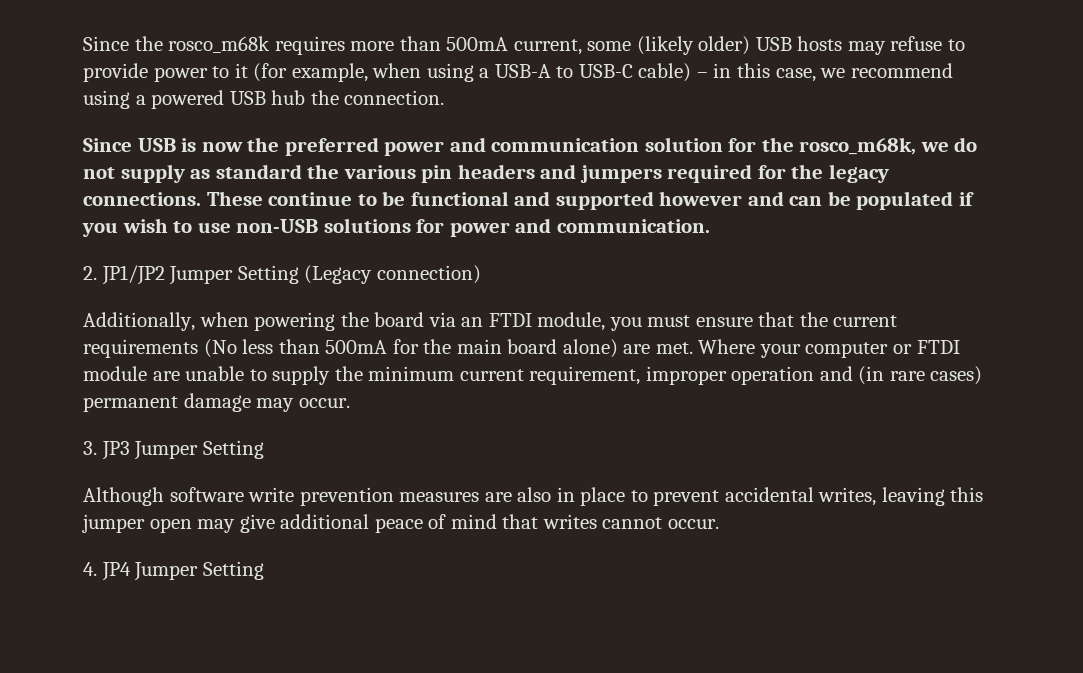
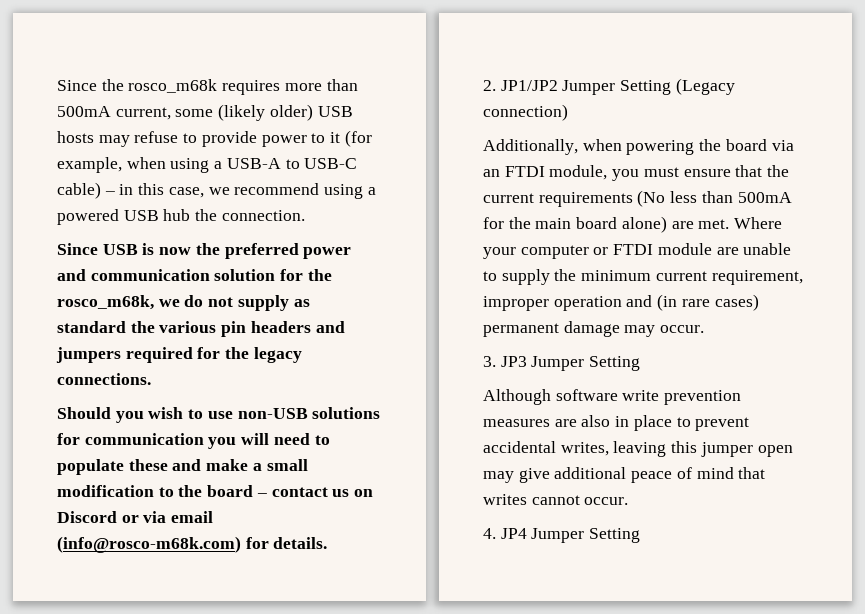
[206,191,974,210] These continue to be functional and supported however and can be populated if -> [57,407,111,419] // Should
[449,218,710,237] power and communication. -> [84,433,330,449] [57,459,308,475] [57,485,374,497] [57,511,214,523] [57,536,328,553] communication you will need to populate these and make a small modification to the board – contact us on Discord or via email (info@rosco-m68k.com) for details.

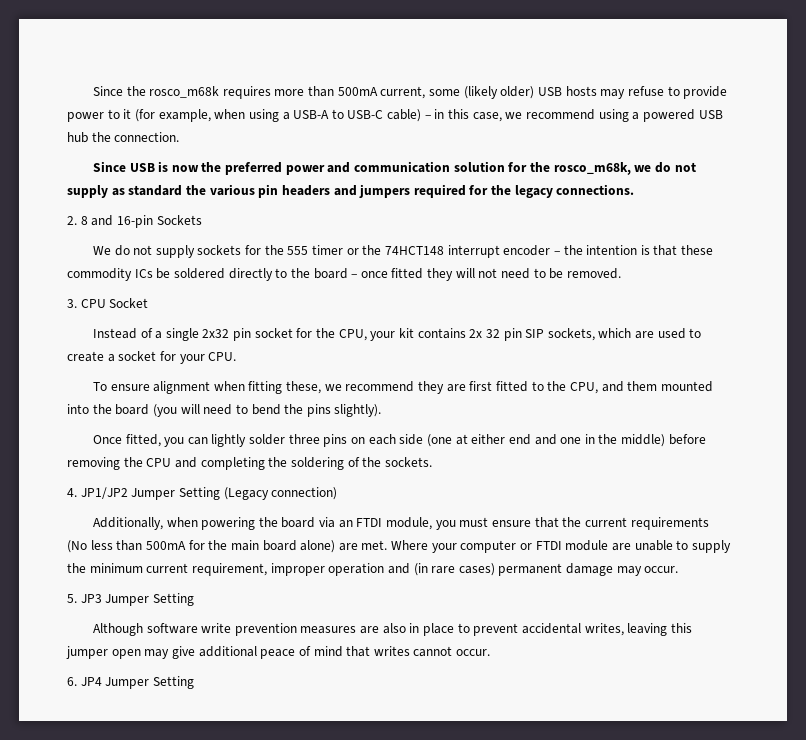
[57,407,381,423] [57,433,330,449] [57,459,308,475] [57,485,374,497] [57,511,214,523] [57,536,328,553] [483,80,496,91] Should you wish to use non-USB solutions for communication you will need to populate these and make a small modification to the board – contact us on Discord or via email (info@rosco-m68k.com) for details. // 2. -> [67,215,202,228] [92,245,714,258] [67,268,621,281] [67,298,149,308] [92,328,702,341] [67,351,237,364] [92,381,713,394] [67,404,382,417] [92,434,706,447] [67,457,432,470] [67,488,77,497] 2. 8 and 16-pin Sockets // We do not supply sockets for the 555 timer or the 74HCT148 interrupt encoder – the intention is that these commodity ICs be soldered directly to the board – once fitted they will not need to be removed. // 3. CPU Socket // Instead of a single 2x32 pin socket for the CPU, your kit contains 2x 32 pin SIP sockets, which are used to create a socket for your CPU. // To ensure alignment when fitting these, we recommend they are first fitted to the CPU, and them mounted into the board (you will need to bend the pins slightly). // Once fitted, you can lightly solder three pins on each side (one at either end and one in the middle) before removing the CPU and completing the soldering of the sockets. // 4.
[483,356,496,367] 3. -> [67,594,77,603] 5.
[483,528,496,539] 4. -> [67,677,77,686] 6.

